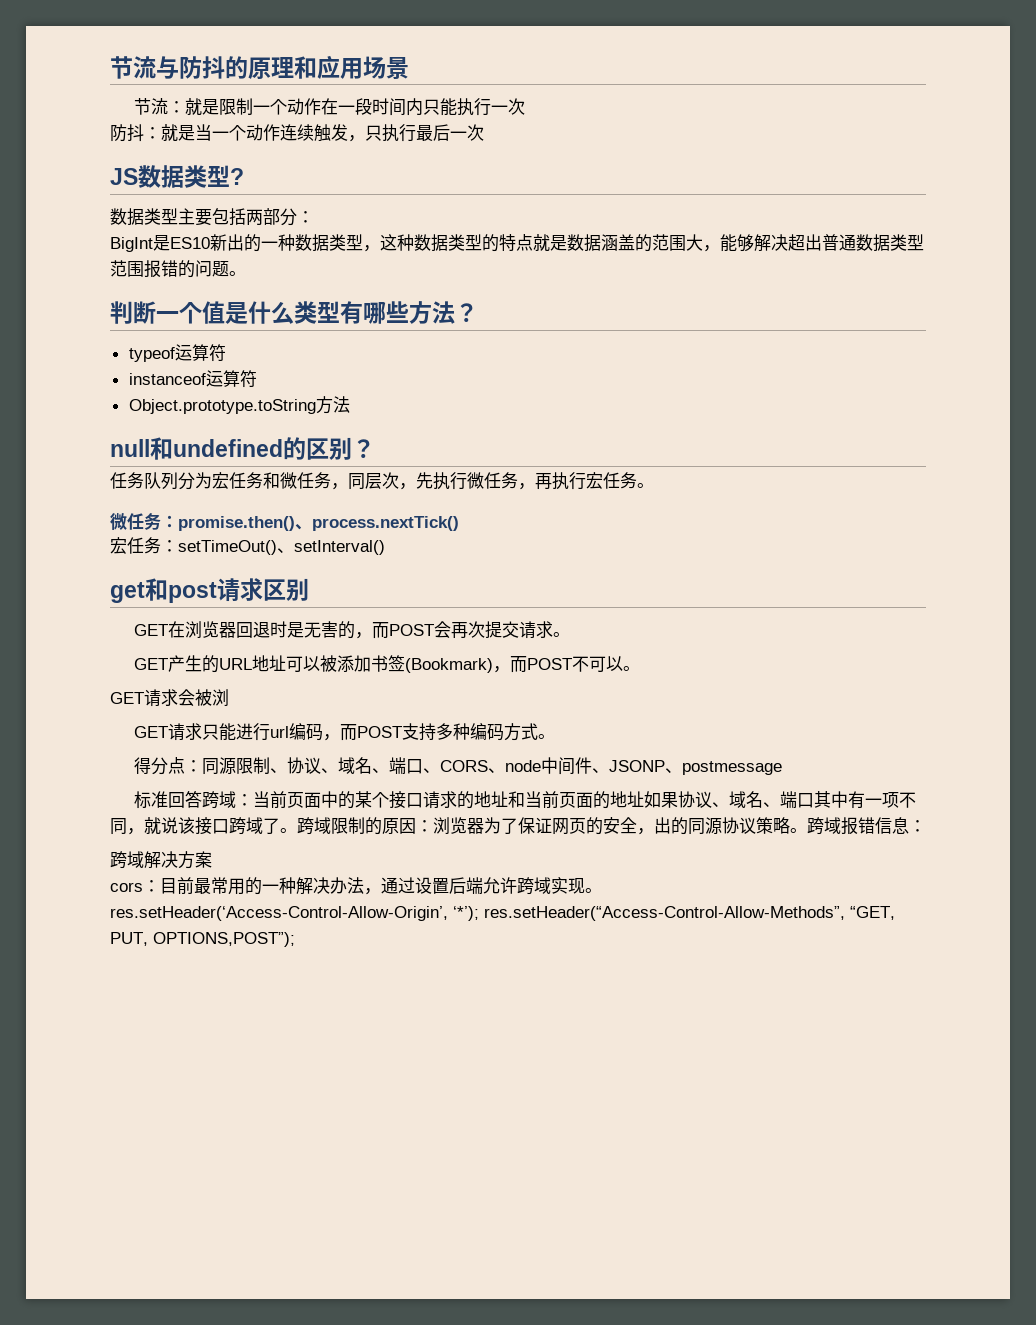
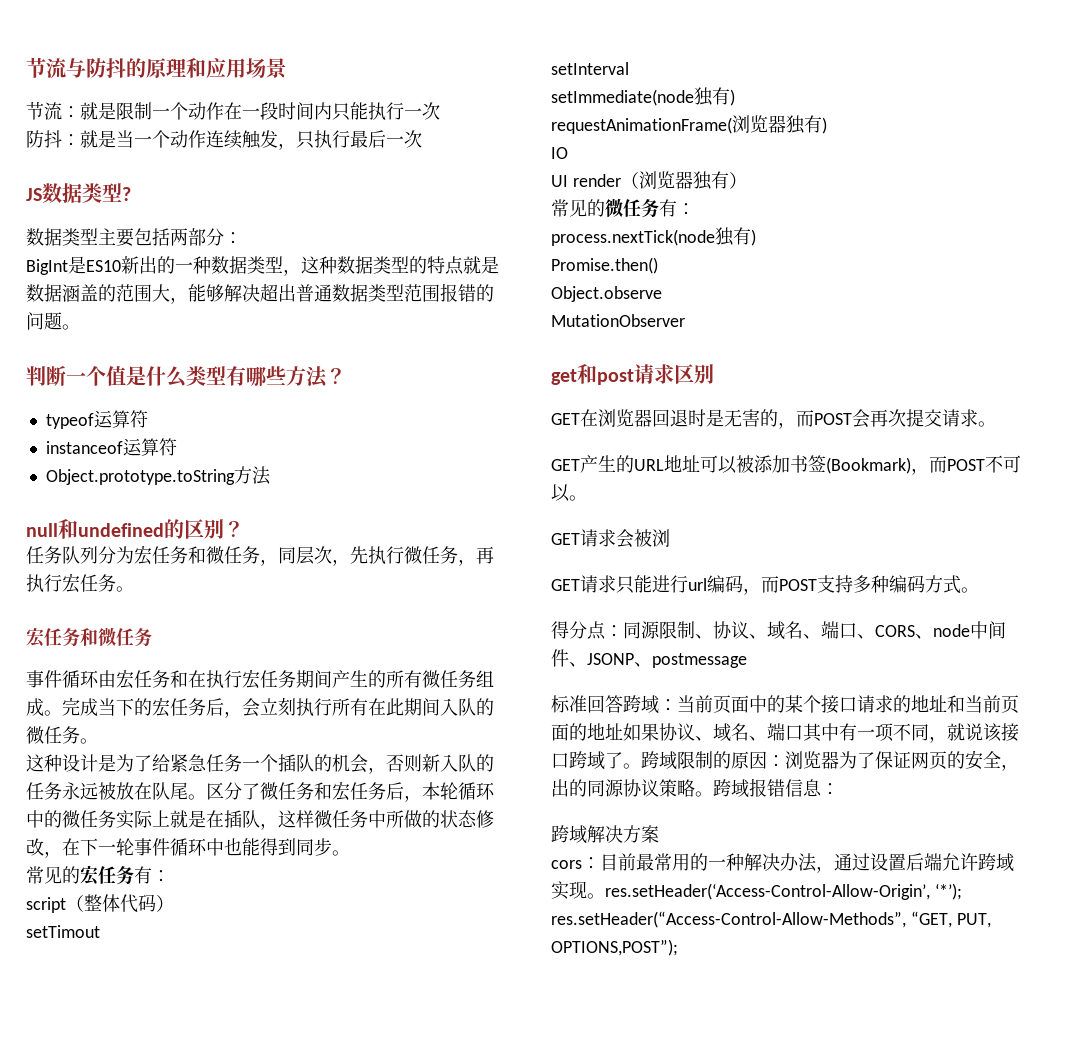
[110,513,459,531] [110,537,385,555] 微任务：promise.then()、process.nextTick() // 宏任务：setTimeOut()、setInterval() -> [26,627,152,648] [26,670,494,689] [26,697,494,718] [26,726,98,744] [26,754,494,774] [26,782,495,802] [26,810,494,830] [26,838,350,858] [26,866,170,886] [26,894,174,913] [26,925,100,938] [551,62,629,75] [551,87,735,106] [551,115,827,134] [551,147,568,159] [551,171,747,190] [551,198,695,218] [551,227,756,246] [551,257,658,274] [551,286,662,302] [551,314,685,327] 宏任务和微任务 // 事件循环由宏任务和在执行宏任务期间产生的所有微任务组成。完成当下的宏任务后，会立刻执行所有在此期间入队的微任务。 // 这种设计是为了给紧急任务一个插队的机会，否则新入队的任务永远被放在队尾。区分了微任务和宏任务后，本轮循环中的微任务实际上就是在插队，这样微任务中所做的状态修改，在下一轮事件循环中也能得到同步。 // 常见的宏任务有： // script（整体代码） // setTimout // setInterval // setImmediate(node独有) // requestAnimationFrame(浏览器独有) // IO // UI render（浏览器独有） // 常见的微任务有： // process.nextTick(node独有) // Promise.then() // Object.observe // MutationObserver

